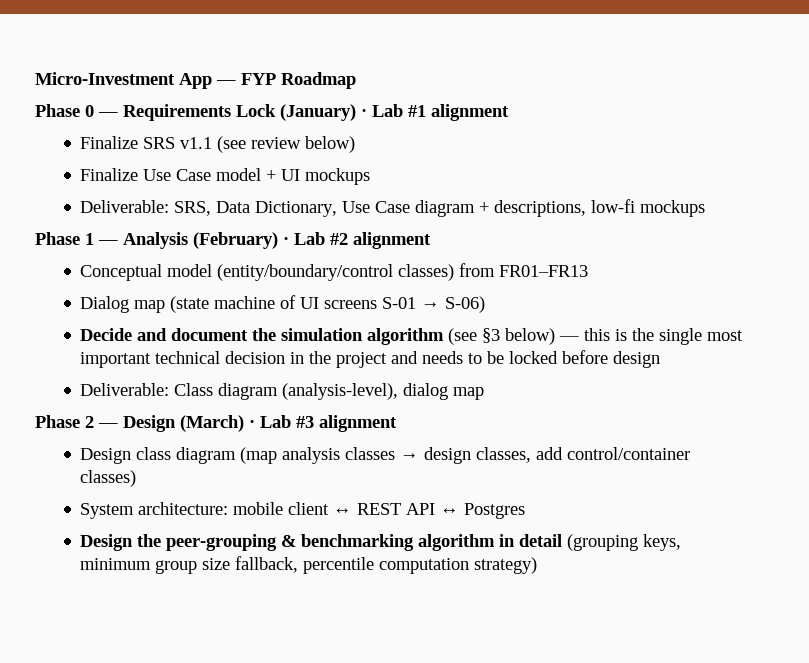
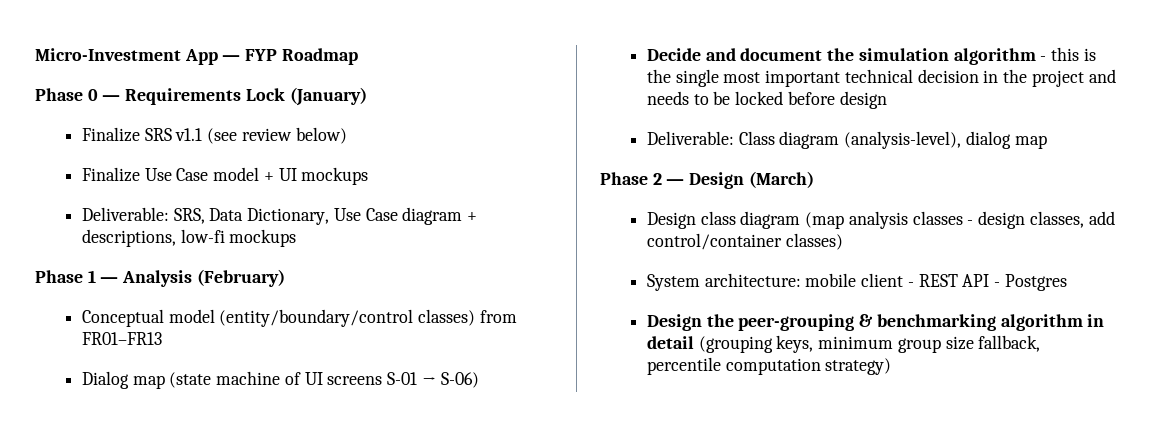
[361,104,509,121] · Lab #1 alignment -> (367, 96) none
[283,232,431,249] · Lab #2 alignment -> (285, 278) none
[448,328,580,345] (see §3 below) — -> [1040,56,1047,61] -
[249,415,397,432] · Lab #3 alignment -> (814, 179) none
[400,453,420,460] → -> [967,220,974,225] -
[333,508,353,515] ↔ -> [907,282,914,287] -
[440,508,460,515] ↔ -> [994,282,1001,287] -

